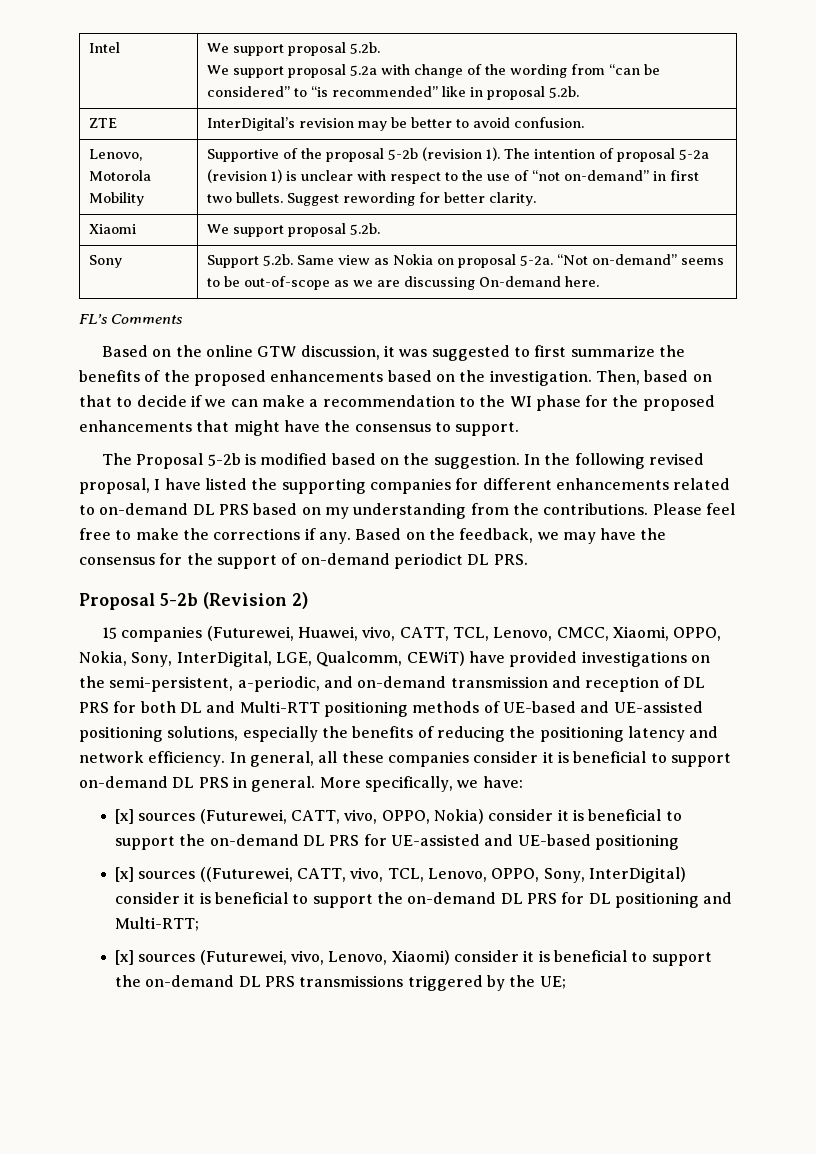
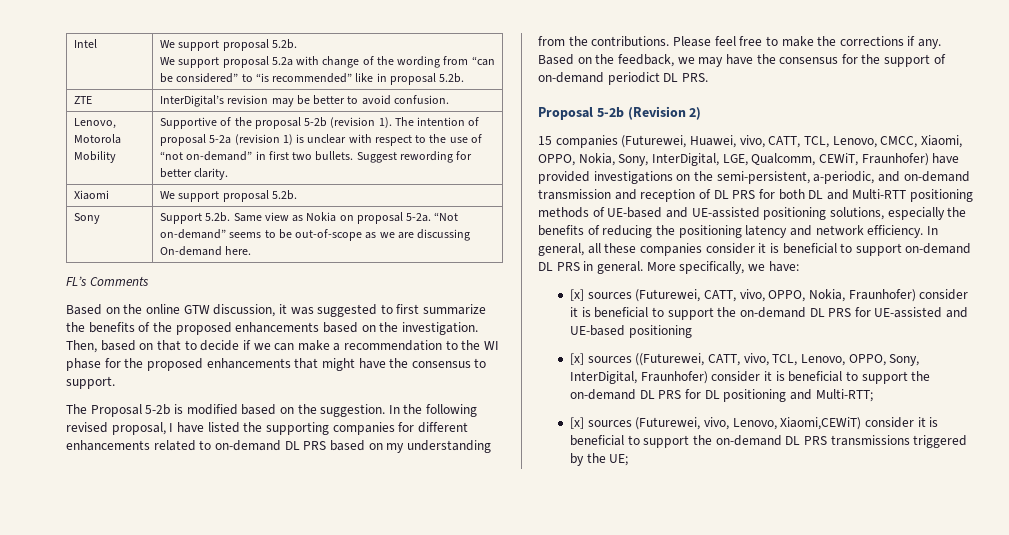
[406,651,465,666] CEWiT) -> [818,153,929,166] CEWiT, Fraunhofer)
[433,809,484,824] Nokia) -> [808,289,916,302] Nokia, Fraunhofer)
[588,867,686,883] InterDigital) -> [569,371,708,384] InterDigital, Fraunhofer)
[391,950,450,965] Xiaomi) -> [780,417,862,430] Xiaomi,CEWiT)

